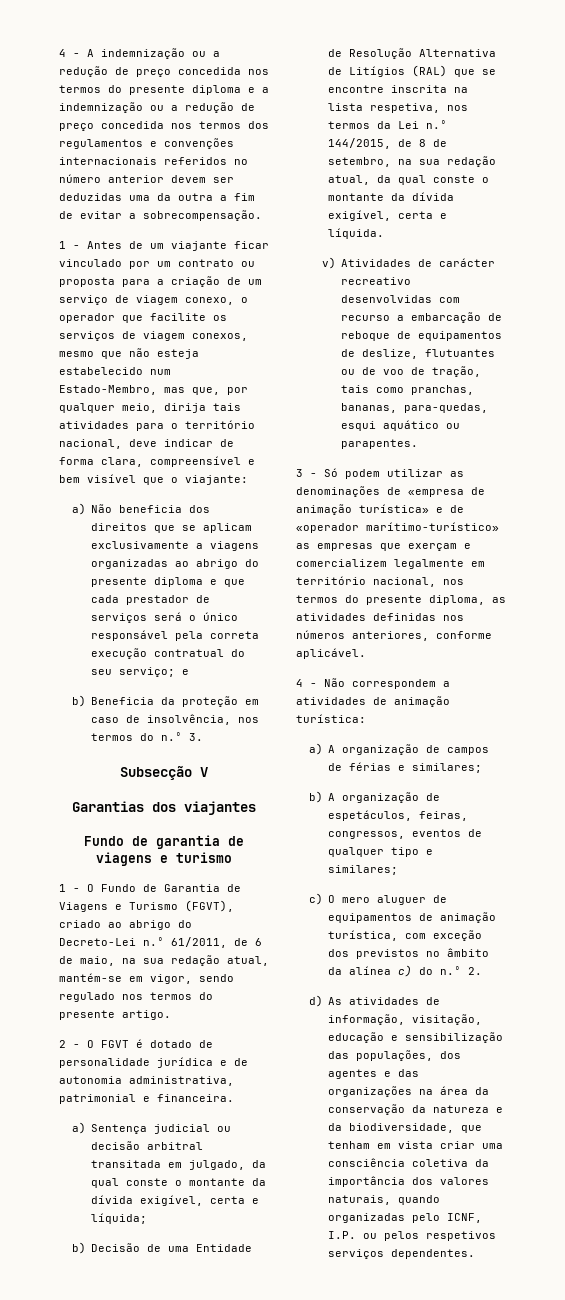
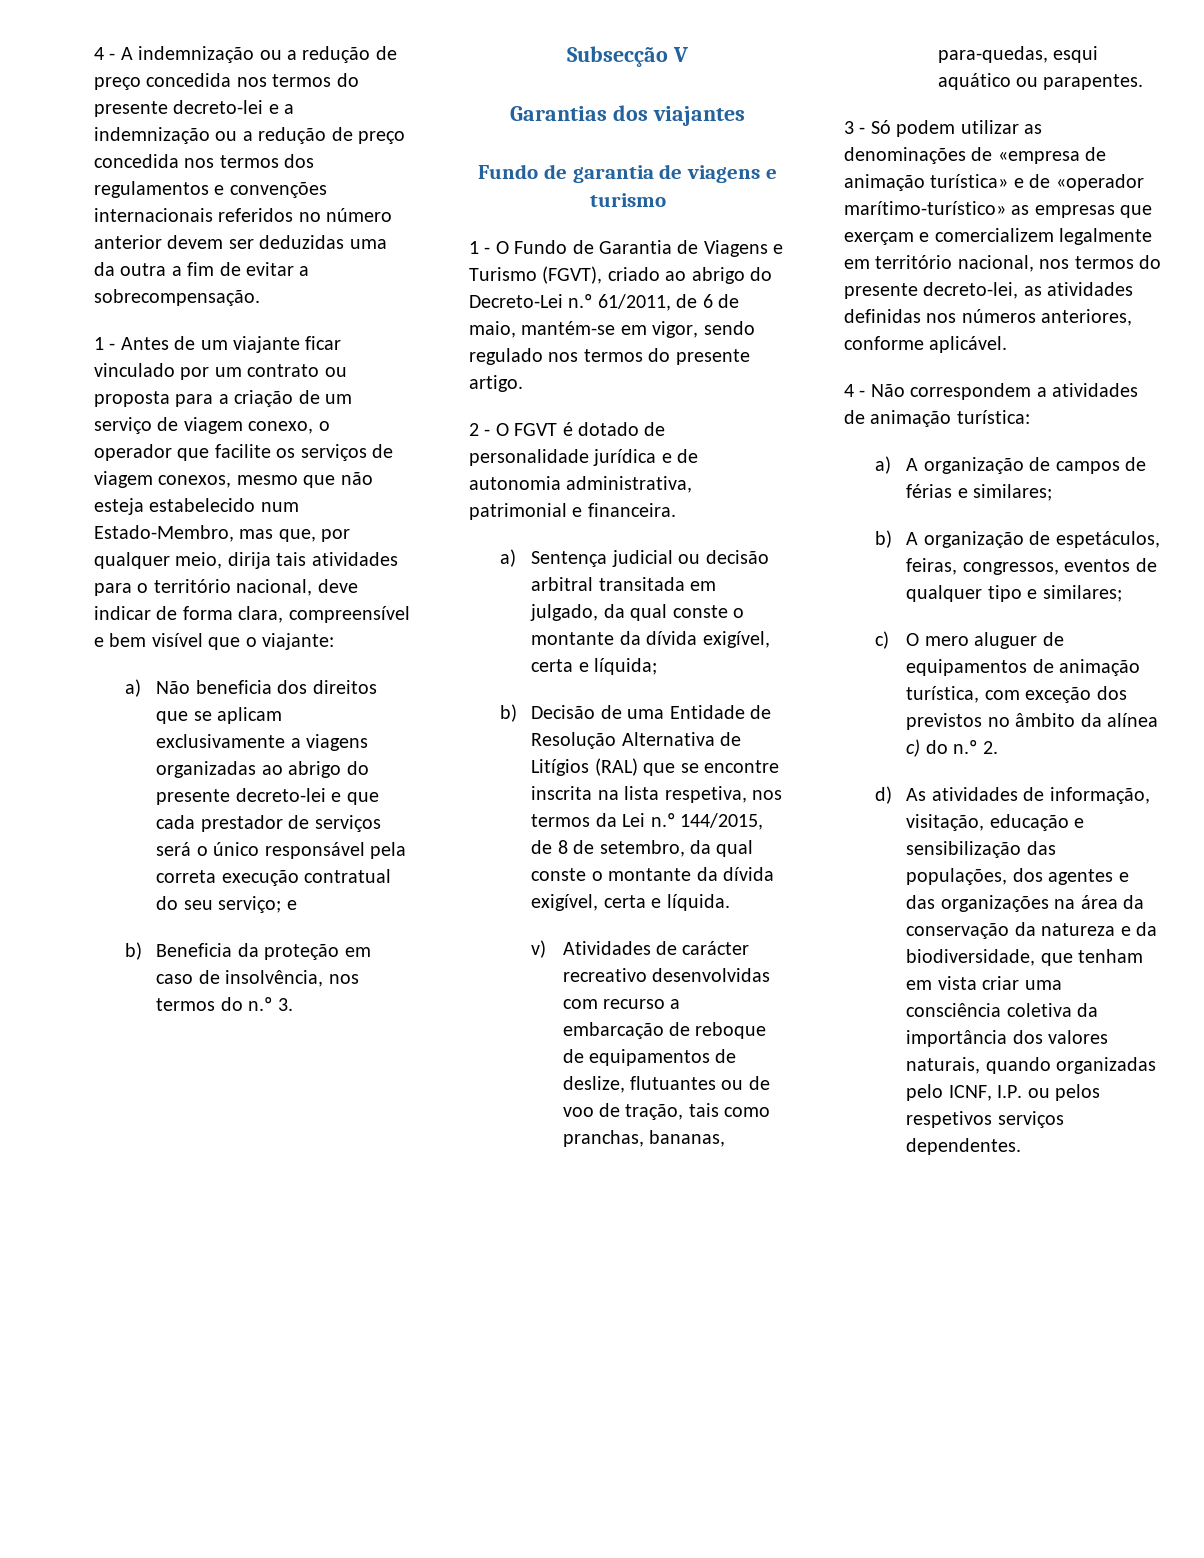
[192,85,241,95] diploma -> [173,100,264,114] decreto-lei
[154,577,204,587] diploma -> [235,788,326,802] decreto-lei
[122,955,269,966] na sua redação atual, -> (516, 329) none
[398,156,497,167] [328,175,371,185] na sua redação atual, -> (685, 848) none
[429,595,485,605] diploma, -> [923,282,1019,299] decreto-lei,

